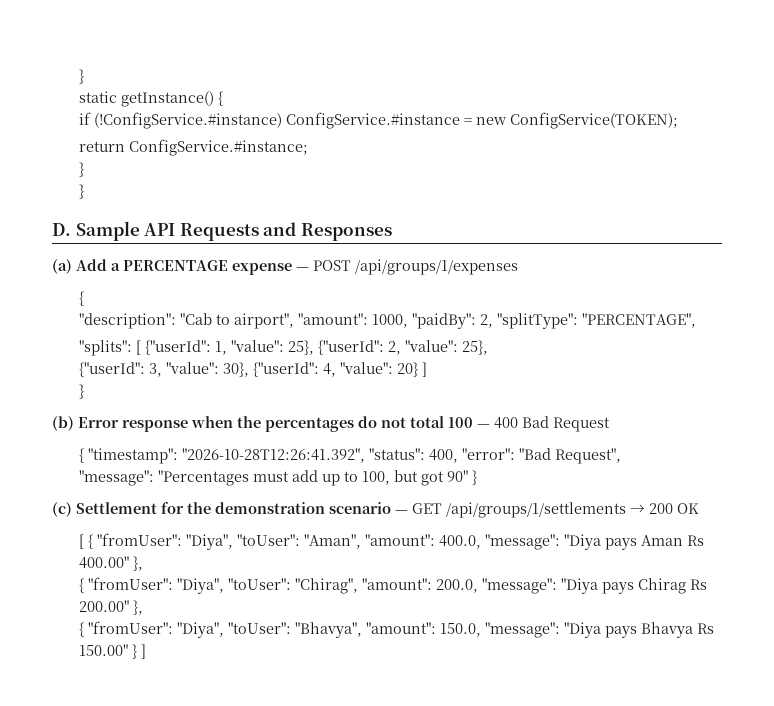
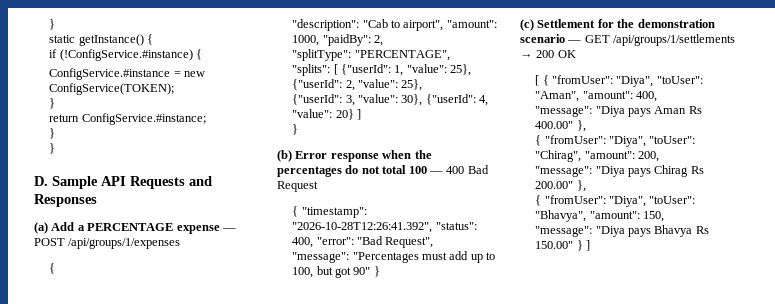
(283, 120) none -> [195,49,202,60] { //
(679, 120) none -> [49,98,56,109] // }
(494, 321) none -> (383, 40) //
[439,535,482,549] 400.0, -> [635,91,657,102] 400, //
[436,579,479,593] 200.0, -> [637,151,659,162] 200, //
[440,623,482,637] 150.0, -> [642,211,664,222] 150, //

